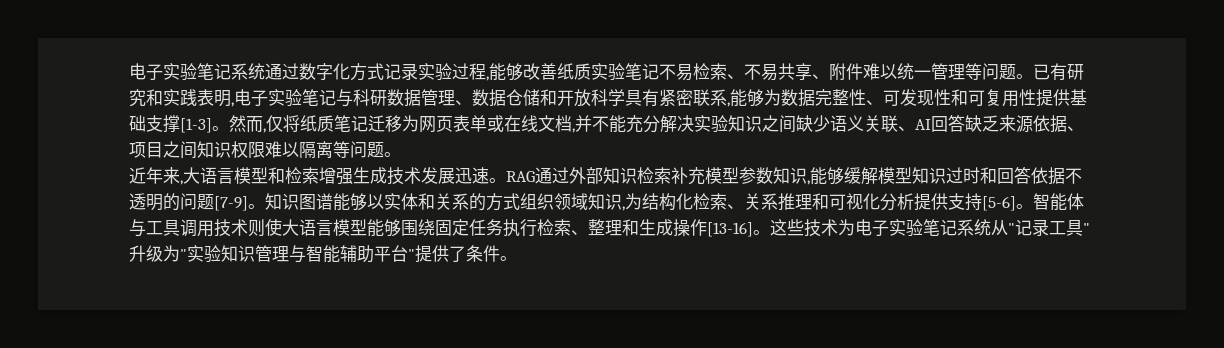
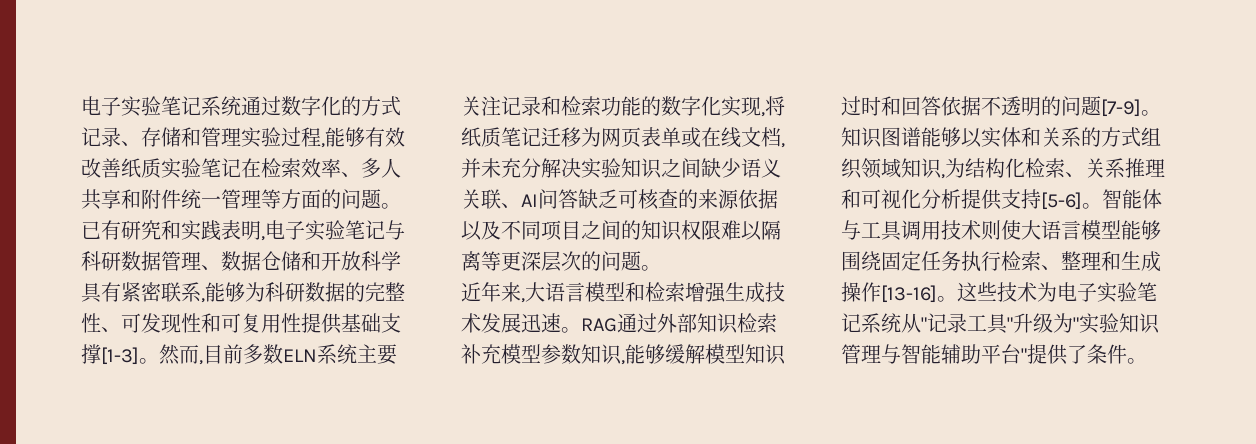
(350, 71) none -> [341,96,361,116] 的
(418, 71) none -> [121,127,241,147] 、存储和管理
(523, 72) none -> [365,127,405,147] 有效
[659,63,897,81] 不易检索、不易共享、附件难以 -> [241,158,401,178] [81,189,181,210] 在检索效率、多人共享和附件
(982, 71) none -> [281,189,341,209] 方面的
[781,89,815,107] 数据 -> [265,282,365,302] 科研数据的
[266,115,283,132] 仅 -> [203,344,397,365] [461,96,765,117] 目前多数ELN系统主要关注记录和检索功能的数字化实现,
[592,115,626,133] 不能 -> [481,158,501,178] 未
[931,114,1084,133] 回答缺乏来源依据、 -> [538,189,778,210] [461,220,541,241] 问答缺乏可核查的来源依据以及不同
(197, 150) none -> [621,220,641,240] 的
(350, 149) none -> [501,251,601,272] 更深层次的

